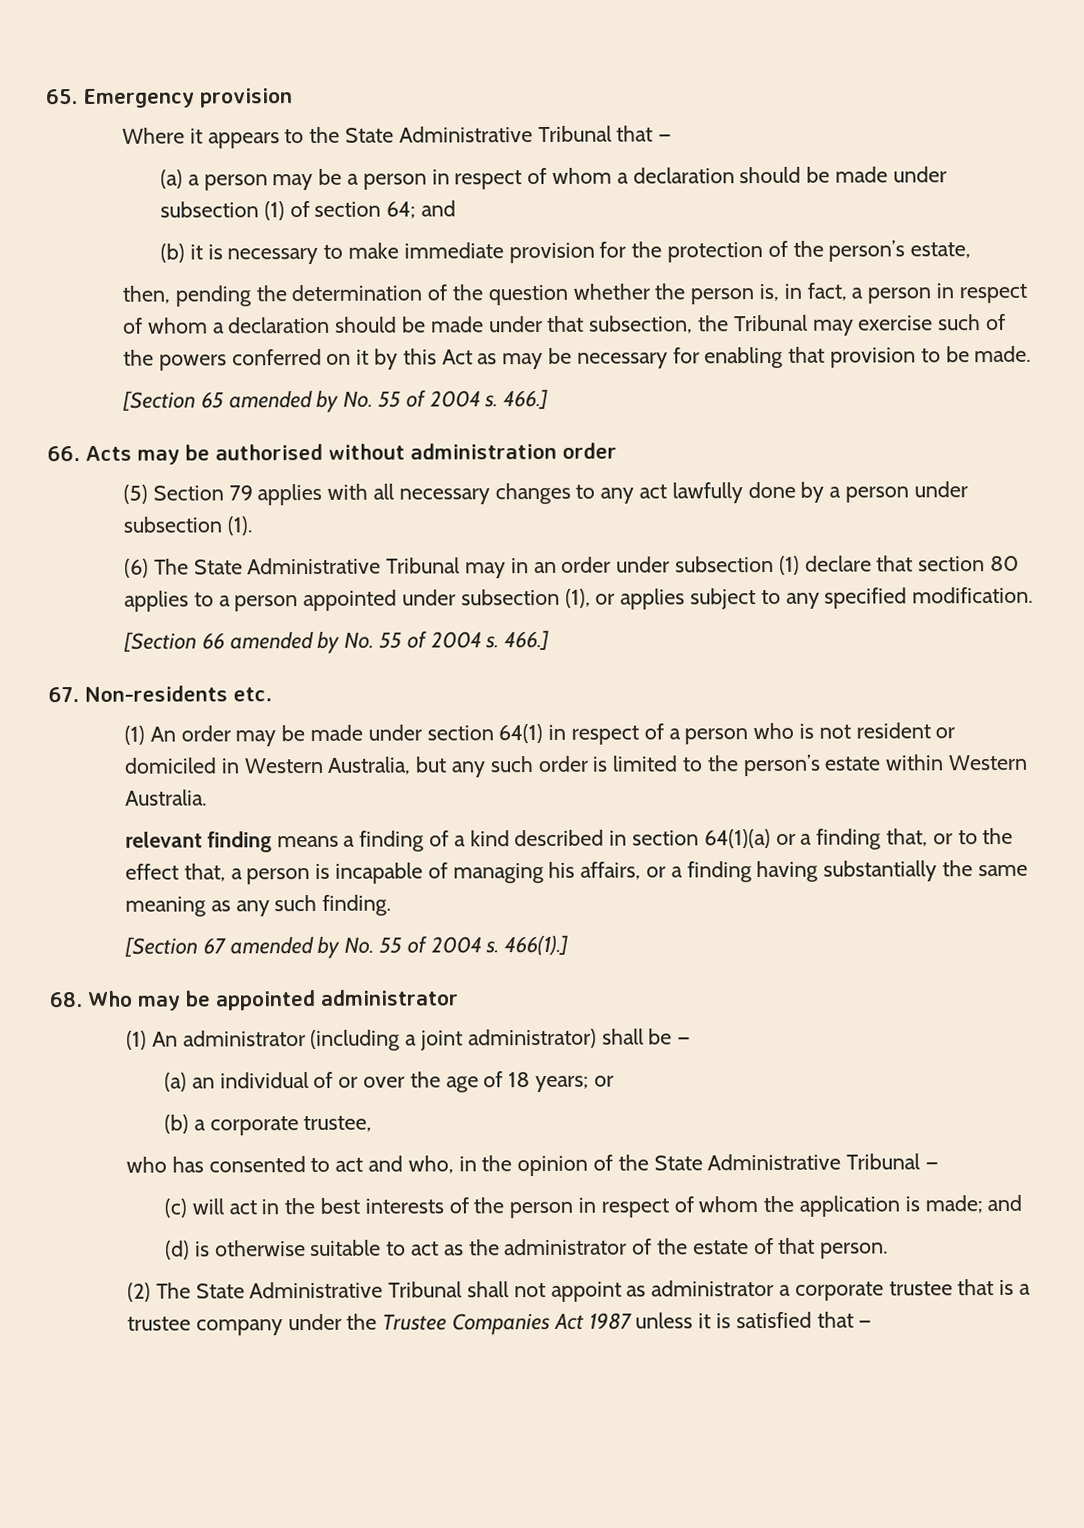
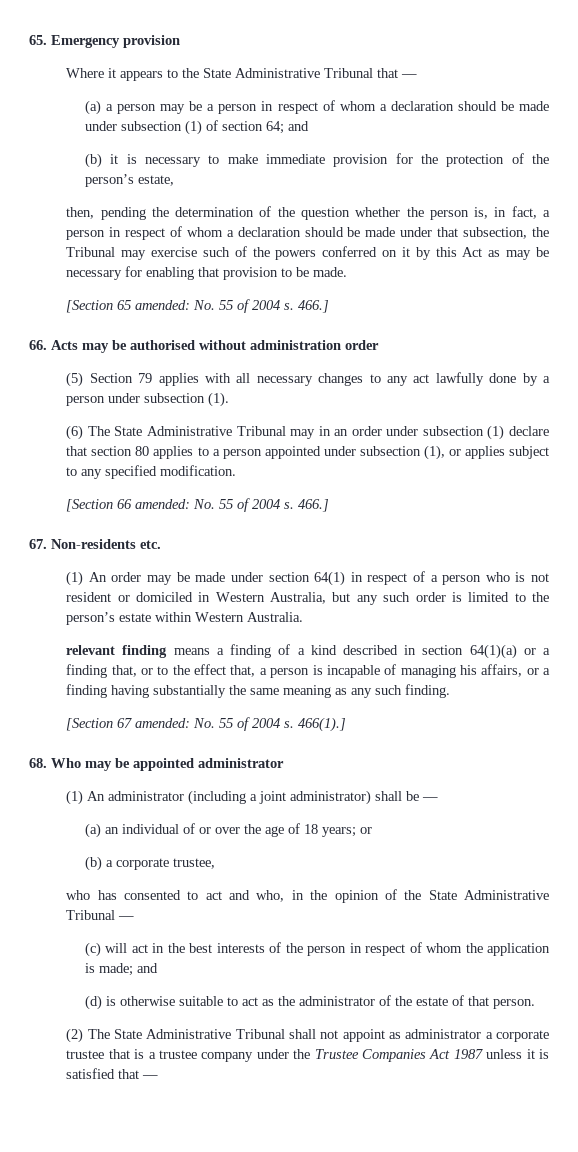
[228,389,340,413] amended by -> [135,300,191,310] amended:
[229,630,341,654] amended by -> [135,499,191,509] amended:
[229,935,341,959] amended by -> [135,718,191,728] amended:

